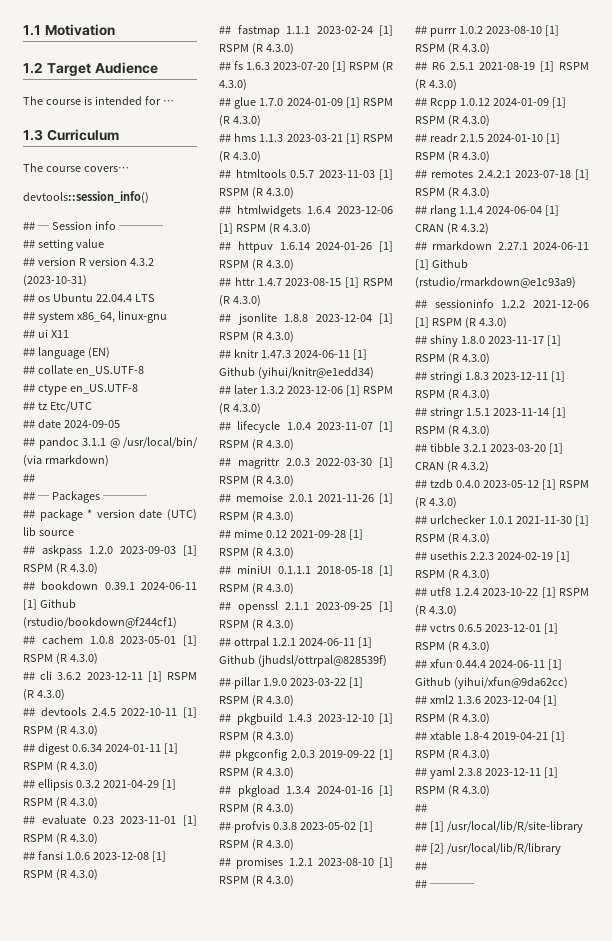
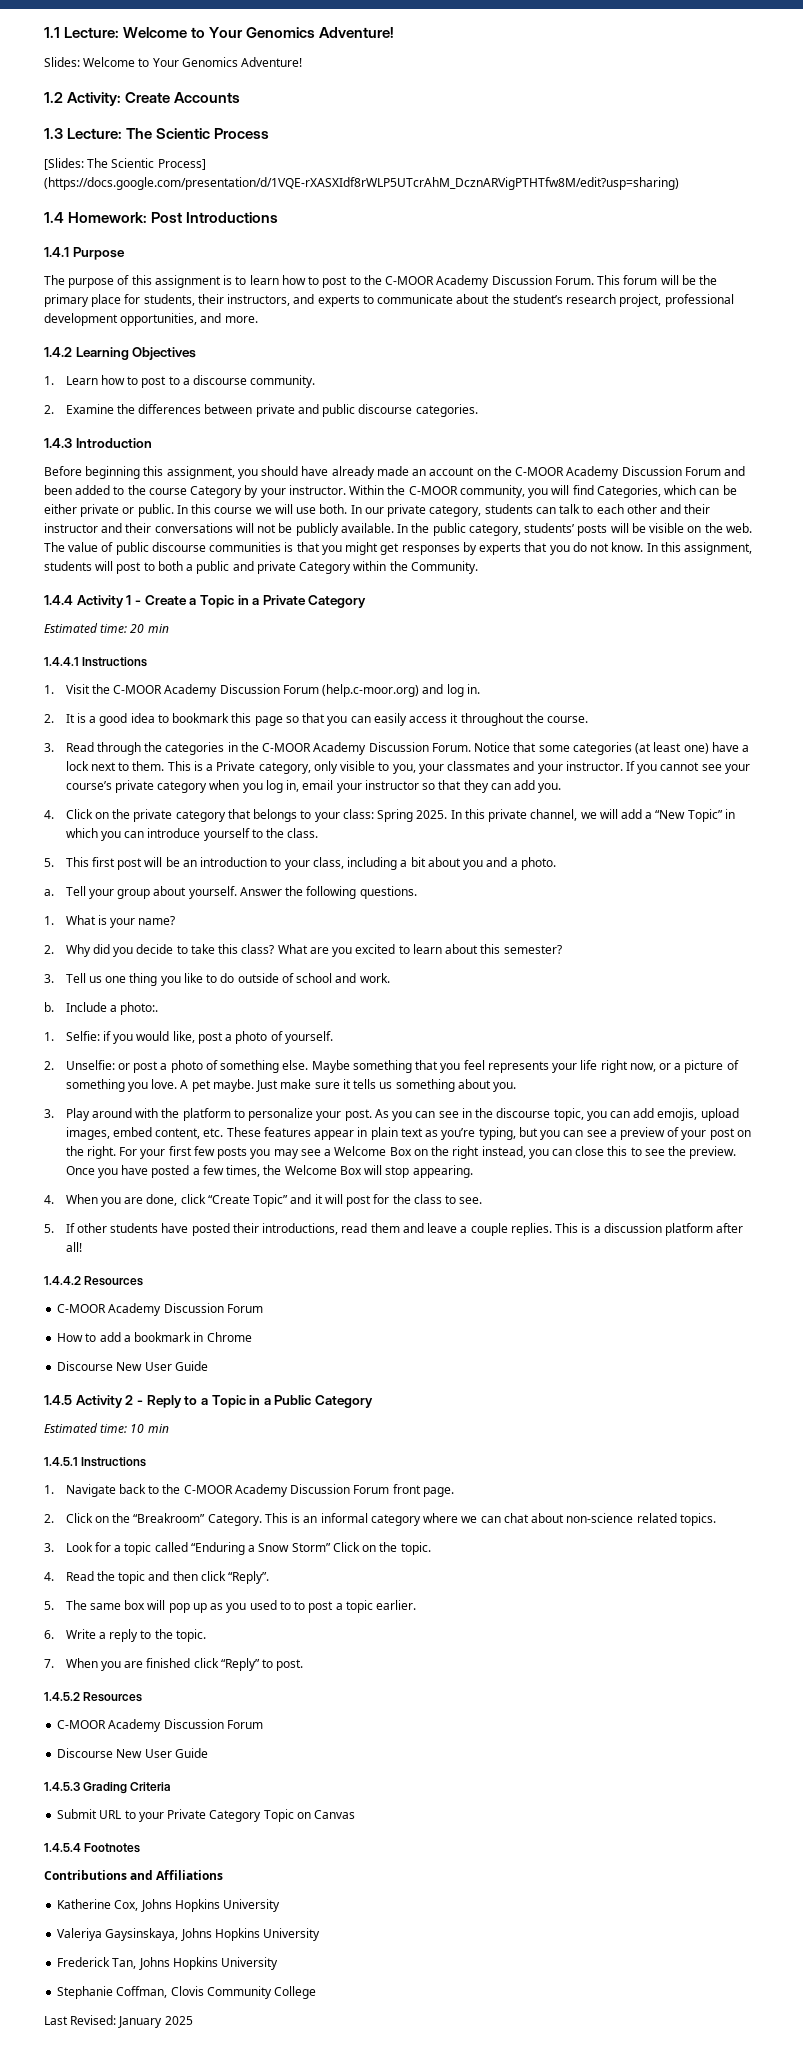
[44,24,115,36] [23,62,158,76] [23,96,174,105] [23,129,119,141] [23,163,129,172] [23,191,149,204] [23,221,163,230] [23,239,104,251] [23,257,154,266] [23,275,87,287] [23,293,155,302] [23,311,167,323] [23,329,69,338] [23,347,110,359] [23,365,144,376] [23,384,138,395] [23,401,92,412] [23,419,120,428] [23,437,198,449] [23,455,109,467] [23,474,35,482] [23,491,147,503] [23,509,197,521] [23,527,74,536] [23,545,197,557] [23,563,98,575] [23,581,197,590] [23,599,76,610] [23,617,177,629] [23,635,197,646] [23,653,98,665] [23,671,197,682] [23,689,65,701] [23,707,197,718] [23,725,98,737] [23,743,178,755] [23,761,98,773] [23,779,176,791] [23,797,98,809] [23,815,197,826] [23,833,98,845] [23,851,166,862] [23,869,98,881] [219,25,393,37] [219,43,294,55] [219,61,393,73] [219,79,247,91] [219,97,393,109] [219,115,261,127] [219,133,393,144] [219,151,261,163] [219,169,393,180] [219,187,294,199] [219,205,393,217] [219,223,311,235] [219,241,393,253] [219,259,294,271] [219,277,393,288] [219,295,261,307] [219,313,393,325] [219,331,294,343] [219,349,367,360] [219,367,374,379] [219,385,393,396] [219,403,261,415] [219,421,393,433] [219,439,294,451] [219,457,393,469] [219,475,294,487] [219,493,393,504] [219,511,294,523] [219,529,363,540] [219,547,294,559] [219,565,393,576] [219,583,294,595] [219,601,393,613] [219,619,294,631] [219,637,372,649] [219,655,387,667] [219,677,363,689] [219,695,294,707] [219,713,393,725] [219,731,294,743] [219,749,393,761] [219,767,294,779] [219,785,393,797] [219,803,294,815] [219,821,373,833] [219,839,294,851] [219,857,393,869] [219,875,294,887] [415,25,559,37] [415,43,490,55] [415,61,589,72] [415,79,457,91] [415,97,566,109] [415,115,490,127] [415,133,560,144] [415,151,490,163] [415,169,589,180] [415,187,490,199] [415,205,559,217] [415,223,489,235] [415,241,589,250] [415,259,468,270] [415,277,576,289] [415,299,589,308] [415,317,507,329] [415,335,561,347] [415,353,490,365] [415,371,565,383] [415,389,490,401] [415,407,566,419] [415,425,490,437] [415,443,563,454] [415,461,489,473] [415,479,589,490] [415,497,457,509] [415,515,589,526] [415,533,490,545] [415,551,570,562] [415,569,490,581] [415,587,589,598] [415,605,457,617] [415,623,558,634] [415,641,490,653] [415,659,562,670] [415,677,568,689] [415,695,557,706] [415,713,490,725] [415,731,565,742] [415,749,490,761] [415,767,558,779] [415,785,490,797] [415,804,427,812] [415,821,583,833] [415,843,561,855] [415,862,427,870] [415,880,474,888] Motivation // 1.2 Target Audience // The course is intended for … // 1.3 Curriculum // The course covers… // devtools::session_info() // ## ─ Session info ──── // ## setting value // ## version R version 4.3.2 (2023-10-31) // ## os Ubuntu 22.04.4 LTS // ## system x86_64, linux-gnu // ## ui X11 // ## language (EN) // ## collate en_US.UTF-8 // ## ctype en_US.UTF-8 // ## tz Etc/UTC // ## date 2024-09-05 // ## pandoc 3.1.1 @ /usr/local/bin/ (via rmarkdown) // ## // ## ─ Packages ──── // ## package * version date (UTC) lib source // ## askpass 1.2.0 2023-09-03 [1] RSPM (R 4.3.0) // ## bookdown 0.39.1 2024-06-11 [1] Github (rstudio/bookdown@f244cf1) // ## cachem 1.0.8 2023-05-01 [1] RSPM (R 4.3.0) // ## cli 3.6.2 2023-12-11 [1] RSPM (R 4.3.0) // ## devtools 2.4.5 2022-10-11 [1] RSPM (R 4.3.0) // ## digest 0.6.34 2024-01-11 [1] RSPM (R 4.3.0) // ## ellipsis 0.3.2 2021-04-29 [1] RSPM (R 4.3.0) // ## evaluate 0.23 2023-11-01 [1] RSPM (R 4.3.0) // ## fansi 1.0.6 2023-12-08 [1] RSPM (R 4.3.0) // ## fastmap 1.1.1 2023-02-24 [1] RSPM (R 4.3.0) // ## fs 1.6.3 2023-07-20 [1] RSPM (R 4.3.0) // ## glue 1.7.0 2024-01-09 [1] RSPM (R 4.3.0) // ## hms 1.1.3 2023-03-21 [1] RSPM (R 4.3.0) // ## htmltools 0.5.7 2023-11-03 [1] RSPM (R 4.3.0) // ## htmlwidgets 1.6.4 2023-12-06 [1] RSPM (R 4.3.0) // ## httpuv 1.6.14 2024-01-26 [1] RSPM (R 4.3.0) // ## httr 1.4.7 2023-08-15 [1] RSPM (R 4.3.0) // ## jsonlite 1.8.8 2023-12-04 [1] RSPM (R 4.3.0) // ## knitr 1.47.3 2024-06-11 [1] Github (yihui/knitr@e1edd34) // ## later 1.3.2 2023-12-06 [1] RSPM (R 4.3.0) // ## lifecycle 1.0.4 2023-11-07 [1] RSPM (R 4.3.0) // ## magrittr 2.0.3 2022-03-30 [1] RSPM (R 4.3.0) // ## memoise 2.0.1 2021-11-26 [1] RSPM (R 4.3.0) // ## mime 0.12 2021-09-28 [1] RSPM (R 4.3.0) // ## miniUI 0.1.1.1 2018-05-18 [1] RSPM (R 4.3.0) // ## openssl 2.1.1 2023-09-25 [1] RSPM (R 4.3.0) // ## ottrpal 1.2.1 2024-06-11 [1] Github (jhudsl/ottrpal@828539f) // ## pillar 1.9.0 2023-03-22 [1] RSPM (R 4.3.0) // ## pkgbuild 1.4.3 2023-12-10 [1] RSPM (R 4.3.0) // ## pkgconfig 2.0.3 2019-09-22 [1] RSPM (R 4.3.0) // ## pkgload 1.3.4 2024-01-16 [1] RSPM (R 4.3.0) // ## profvis 0.3.8 2023-05-02 [1] RSPM (R 4.3.0) // ## promises 1.2.1 2023-08-10 [1] RSPM (R 4.3.0) // ## purrr 1.0.2 2023-08-10 [1] RSPM (R 4.3.0) // ## R6 2.5.1 2021-08-19 [1] RSPM (R 4.3.0) // ## Rcpp 1.0.12 2024-01-09 [1] RSPM (R 4.3.0) // ## readr 2.1.5 2024-01-10 [1] RSPM (R 4.3.0) // ## remotes 2.4.2.1 2023-07-18 [1] RSPM (R 4.3.0) // ## rlang 1.1.4 2024-06-04 [1] CRAN (R 4.3.2) // ## rmarkdown 2.27.1 2024-06-11 [1] Github (rstudio/rmarkdown@e1c93a9) // ## sessioninfo 1.2.2 2021-12-06 [1] RSPM (R 4.3.0) // ## shiny 1.8.0 2023-11-17 [1] RSPM (R 4.3.0) // ## stringi 1.8.3 2023-12-11 [1] RSPM (R 4.3.0) // ## stringr 1.5.1 2023-11-14 [1] RSPM (R 4.3.0) // ## tibble 3.2.1 2023-03-20 [1] CRAN (R 4.3.2) // ## tzdb 0.4.0 2023-05-12 [1] RSPM (R 4.3.0) // ## urlchecker 1.0.1 2021-11-30 [1] RSPM (R 4.3.0) // ## usethis 2.2.3 2024-02-19 [1] RSPM (R 4.3.0) // ## utf8 1.2.4 2023-10-22 [1] RSPM (R 4.3.0) // ## vctrs 0.6.5 2023-12-01 [1] RSPM (R 4.3.0) // ## xfun 0.44.4 2024-06-11 [1] Github (yihui/xfun@9da62cc) // ## xml2 1.3.6 2023-12-04 [1] RSPM (R 4.3.0) // ## xtable 1.8-4 2019-04-21 [1] RSPM (R 4.3.0) // ## yaml 2.3.8 2023-12-11 [1] RSPM (R 4.3.0) // ## // ## [1] /usr/local/lib/R/site-library // ## [2] /usr/local/lib/R/library // ## // ## ──── -> [64,27,395,38] [44,57,303,67] [44,92,241,106] [44,128,270,139] [44,158,206,170] [44,177,679,190] [44,212,279,223] [44,247,125,260] [44,275,718,288] [44,294,734,307] [44,313,258,326] [44,347,197,360] [44,375,316,388] [44,404,478,417] [44,438,152,448] [44,466,746,479] [44,485,737,498] [44,504,711,517] [44,523,752,536] [44,542,753,555] [44,561,478,574] [44,595,367,608] [44,623,169,633] [44,657,148,667] [44,684,480,697] [44,713,588,726] [44,742,749,755] [65,761,750,774] [65,780,562,793] [44,809,735,822] [65,828,319,841] [44,857,556,870] [44,886,417,899] [44,915,176,928] [44,944,562,957] [44,973,390,986] [44,1002,159,1015] [44,1031,333,1044] [44,1060,739,1073] [65,1079,517,1092] [44,1108,739,1121] [65,1127,751,1140] [65,1146,737,1159] [65,1165,473,1178] [44,1194,483,1207] [44,1223,744,1236] [65,1242,82,1252] [44,1276,144,1286] [57,1303,263,1316] [57,1332,252,1342] [57,1361,208,1371] [44,1395,374,1408] [44,1423,169,1433] [44,1457,147,1467] [44,1484,454,1497] [44,1513,716,1526] [44,1542,431,1555] [44,1571,270,1584] [44,1600,417,1613] [44,1629,206,1642] [44,1658,304,1671] [44,1692,143,1702] [57,1719,263,1732] [57,1748,208,1758] [44,1782,172,1794] [57,1809,356,1822] [44,1843,141,1853] [44,1870,224,1880] [57,1899,281,1912] [57,1928,321,1941] [57,1957,279,1970] [57,1986,317,1999] [44,2015,193,2028] Lecture: Welcome to Your Genomics Adventure! // Slides: Welcome to Your Genomics Adventure! // 1.2 Activity: Create Accounts // 1.3 Lecture: The Scientic Process // [Slides: The Scientic Process] (https://docs.google.com/presentation/d/1VQE-rXASXIdf8rWLP5UTcrAhM_DcznARVigPTHTfw8M/edit?usp=sharing) // 1.4 Homework: Post Introductions // 1.4.1 Purpose // The purpose of this assignment is to learn how to post to the C-MOOR Academy Discussion Forum. This forum will be the primary place for students, their instructors, and experts to communicate about the student’s research project, professional development opportunities, and more. // 1.4.2 Learning Objectives // 1. Learn how to post to a discourse community. // 2. Examine the differences between private and public discourse categories. // 1.4.3 Introduction // Before beginning this assignment, you should have already made an account on the C-MOOR Academy Discussion Forum and been added to the course Category by your instructor. Within the C-MOOR community, you will find Categories, which can be either private or public. In this course we will use both. In our private category, students can talk to each other and their instructor and their conversations will not be publicly available. In the public category, students’ posts will be visible on the web. The value of public discourse communities is that you might get responses by experts that you do not know. In this assignment, students will post to both a public and private Category within the Community. // 1.4.4 Activity 1 - Create a Topic in a Private Category // Estimated time: 20 min // 1.4.4.1 Instructions // 1. Visit the C-MOOR Academy Discussion Forum (help.c-moor.org) and log in. // 2. It is a good idea to bookmark this page so that you can easily access it throughout the course. // 3. Read through the categories in the C-MOOR Academy Discussion Forum. Notice that some categories (at least one) have a lock next to them. This is a Private category, only visible to you, your classmates and your instructor. If you cannot see your course’s private category when you log in, email your instructor so that they can add you. // 4. Click on the private category that belongs to your class: Spring 2025. In this private channel, we will add a “New Topic” in which you can introduce yourself to the class. // 5. This first post will be an introduction to your class, including a bit about you and a photo. // a. Tell your group about yourself. Answer the following questions. // 1. What is your name? // 2. Why did you decide to take this class? What are you excited to learn about this semester? // 3. Tell us one thing you like to do outside of school and work. // b. Include a photo:. // 1. Selfie: if you would like, post a photo of yourself. // 2. Unselfie: or post a photo of something else. Maybe something that you feel represents your life right now, or a picture of something you love. A pet maybe. Just make sure it tells us something about you. // 3. Play around with the platform to personalize your post. As you can see in the discourse topic, you can add emojis, upload images, embed content, etc. These features appear in plain text as you’re typing, but you can see a preview of your post on the right. For your first few posts you may see a Welcome Box on the right instead, you can close this to see the preview. Once you have posted a few times, the Welcome Box will stop appearing. // 4. When you are done, click “Create Topic” and it will post for the class to see. // 5. If other students have posted their introductions, read them and leave a couple replies. This is a discussion platform after all! // 1.4.4.2 Resources // C-MOOR Academy Discussion Forum // How to add a bookmark in Chrome // Discourse New User Guide // 1.4.5 Activity 2 - Reply to a Topic in a Public Category // Estimated time: 10 min // 1.4.5.1 Instructions // 1. Navigate back to the C-MOOR Academy Discussion Forum front page. // 2. Click on the “Breakroom” Category. This is an informal category where we can chat about non-science related topics. // 3. Look for a topic called “Enduring a Snow Storm” Click on the topic. // 4. Read the topic and then click “Reply”. // 5. The same box will pop up as you used to to post a topic earlier. // 6. Write a reply to the topic. // 7. When you are finished click “Reply” to post. // 1.4.5.2 Resources // C-MOOR Academy Discussion Forum // Discourse New User Guide // 1.4.5.3 Grading Criteria // Submit URL to your Private Category Topic on Canvas // 1.4.5.4 Footnotes // Contributions and Affiliations // Katherine Cox, Johns Hopkins University // Valeriya Gaysinskaya, Johns Hopkins University // Frederick Tan, Johns Hopkins University // Stephanie Coffman, Clovis Community College // Last Revised: January 2025

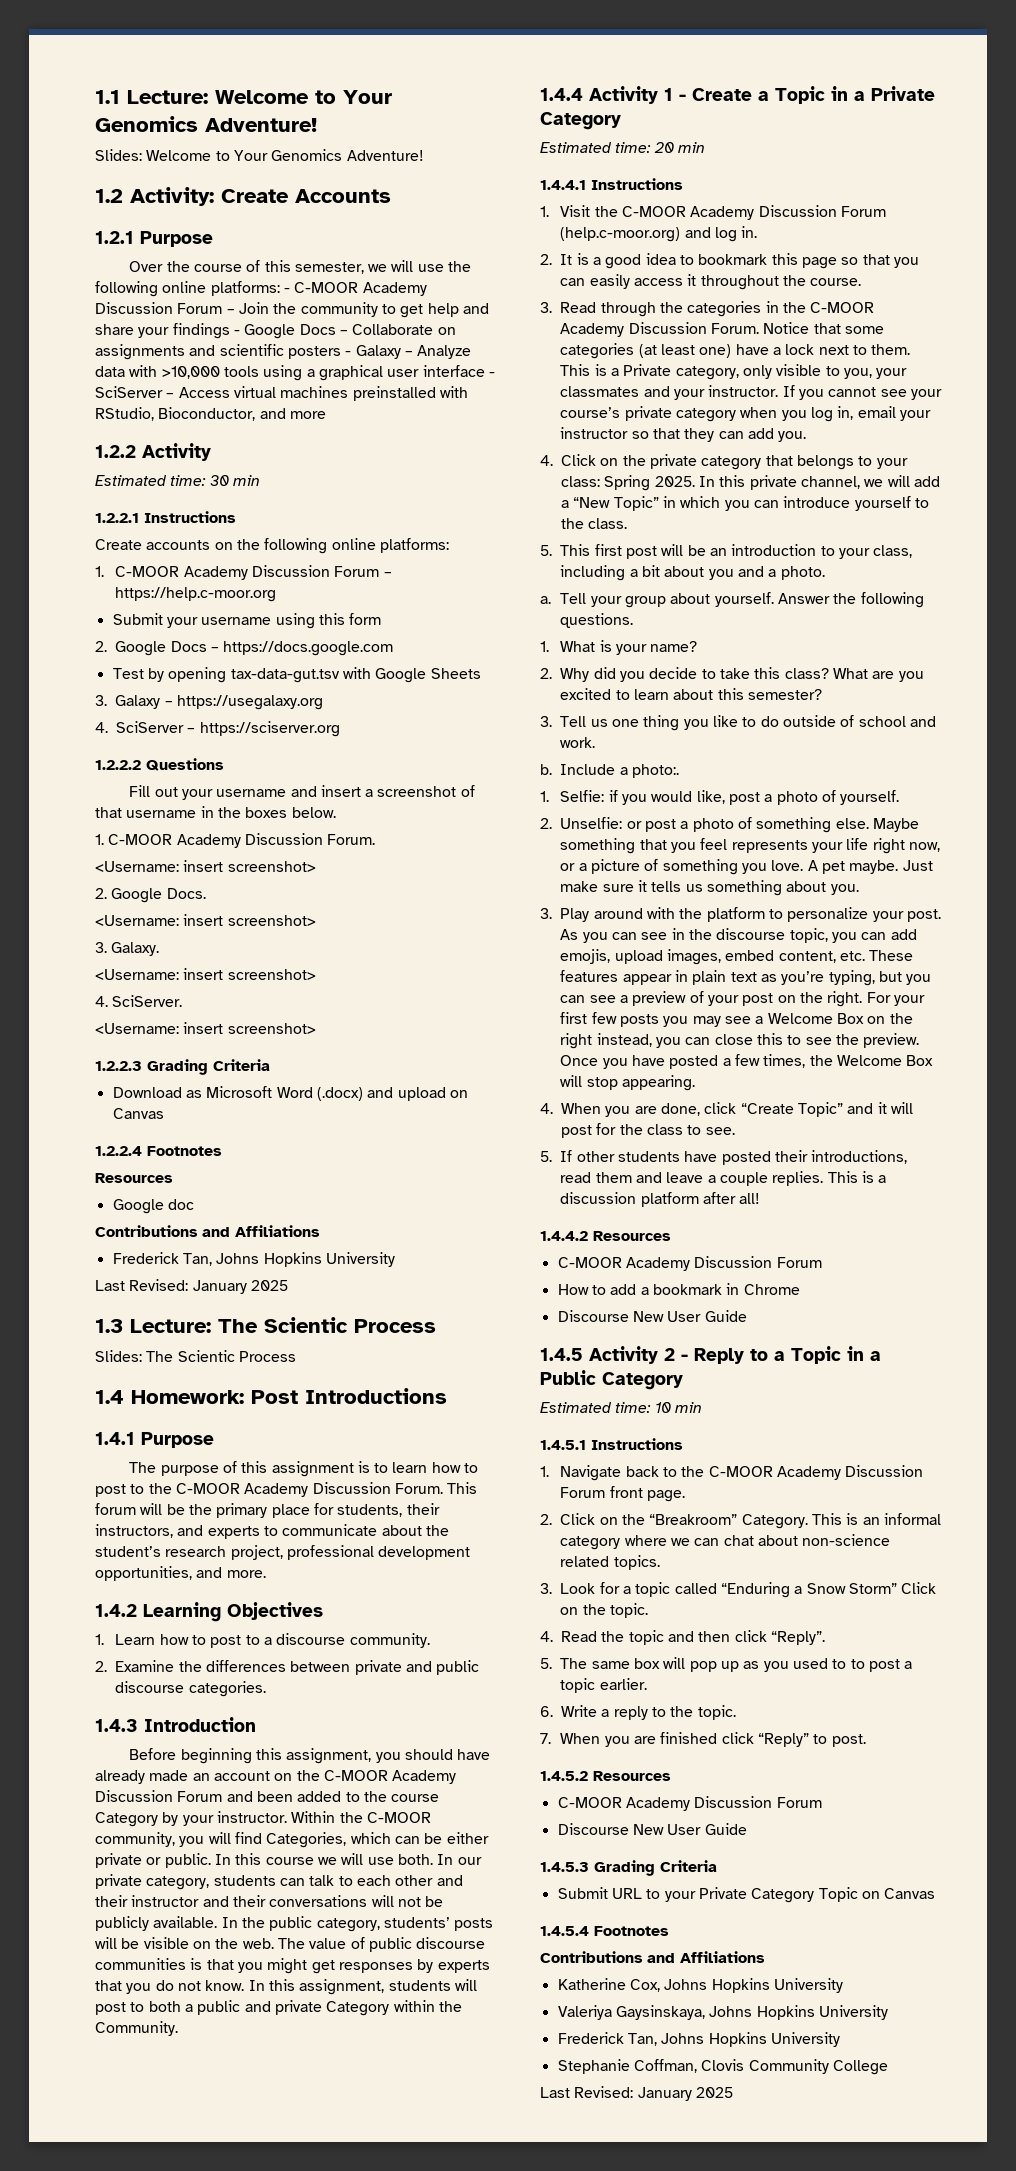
(241, 97) none -> [95,231,213,247] [129,260,472,274] [95,281,427,297] [95,302,489,318] [95,323,456,339] [95,344,472,360] [95,365,495,381] [95,386,468,401] [95,407,326,421] [95,443,211,461] [95,475,260,486] [95,511,236,523] [95,538,449,554] [95,565,392,580] [115,587,277,602] [112,613,382,629] [95,641,394,656] [112,667,481,683] [95,695,323,710] [95,721,340,737] [95,758,224,771] [129,785,475,800] [95,806,336,818] [95,833,376,848] [95,860,316,872] [95,888,206,903] [95,914,316,926] [95,942,160,956] [95,968,316,980] [95,995,183,1007] [95,1022,316,1034] [95,1059,270,1075] [112,1086,468,1101] [112,1108,164,1119] [95,1146,222,1156] [95,1173,173,1183] [112,1199,194,1214] [95,1225,320,1237] [112,1252,395,1267] [95,1279,288,1294] // 1.2.1 Purpose // Over the course of this semester, we will use the following online platforms: - C-MOOR Academy Discussion Forum – Join the community to get help and share your findings - Google Docs – Collaborate on assignments and scientific posters - Galaxy – Analyze data with >10,000 tools using a graphical user interface - SciServer – Access virtual machines preinstalled with RStudio, Bioconductor, and more // 1.2.2 Activity // Estimated time: 30 min // 1.2.2.1 Instructions // Create accounts on the following online platforms: // 1. C-MOOR Academy Discussion Forum – https://help.c-moor.org // Submit your username using this form // 2. Google Docs – https://docs.google.com // Test by opening tax-data-gut.tsv with Google Sheets // 3. Galaxy – https://usegalaxy.org // 4. SciServer – https://sciserver.org // 1.2.2.2 Questions // Fill out your username and insert a screenshot of that username in the boxes below. // 1. C-MOOR Academy Discussion Forum. // <Username: insert screenshot> // 2. Google Docs. // <Username: insert screenshot> // 3. Galaxy. // <Username: insert screenshot> // 4. SciServer. // <Username: insert screenshot> // 1.2.2.3 Grading Criteria // Download as Microsoft Word (.docx) and upload on Canvas // 1.2.2.4 Footnotes // Resources // Google doc // Contributions and Affiliations // Frederick Tan, Johns Hopkins University // Last Revised: January 2025
[44,158,206,170] [44,177,679,190] [Slides: The Scientic Process] (https://docs.google.com/presentation/d/1VQE-rXASXIdf8rWLP5UTcrAhM_DcznARVigPTHTfw8M/edit?usp=sharing) -> [95,1350,296,1362] Slides: The Scientic Process

